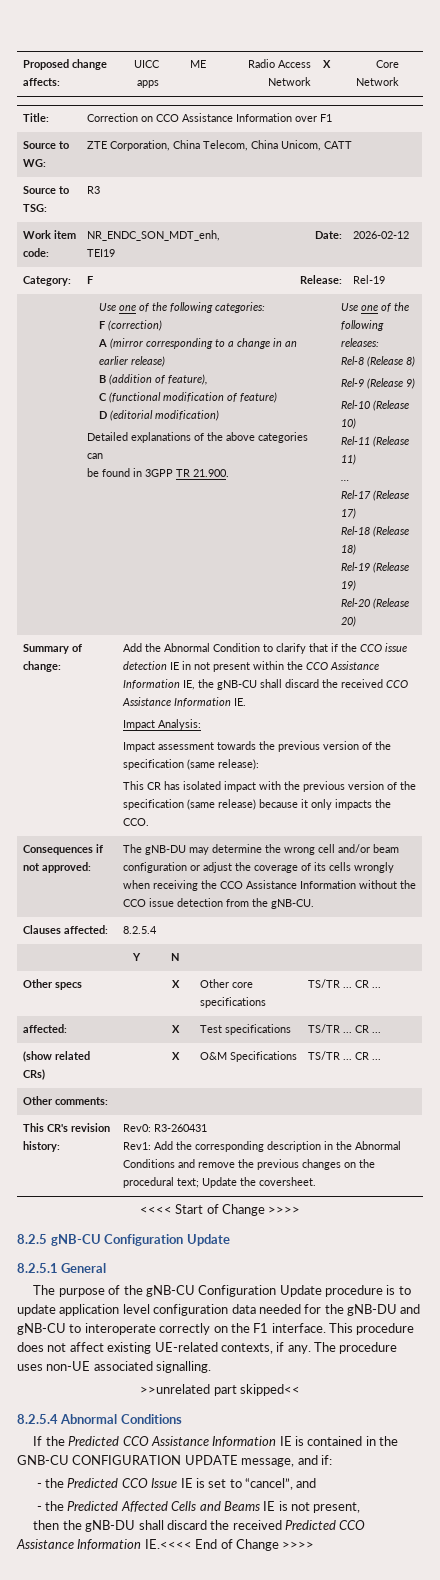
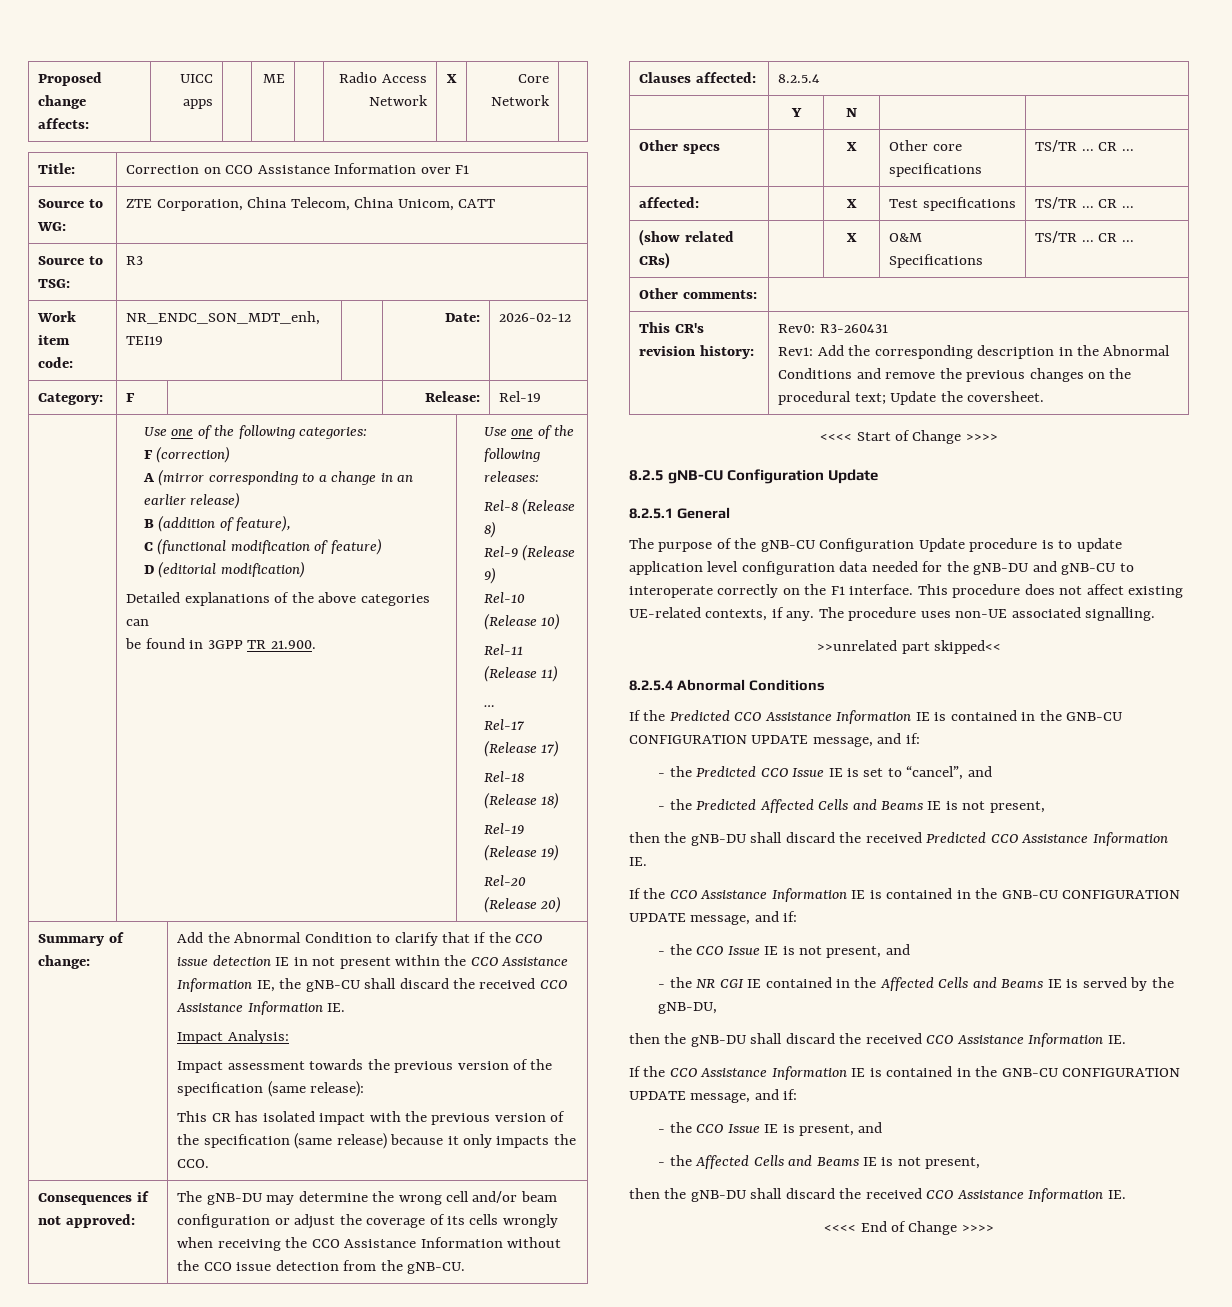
[144,1539,192,1549] IE.<<<< -> [629,857,647,866] [629,888,1181,902] [629,911,798,925] [658,944,910,958] [658,977,1174,991] [658,1002,718,1014] [629,1033,1126,1047] [629,1066,1181,1080] [629,1089,798,1103] [658,1122,883,1136] [658,1155,981,1169] [629,1188,1126,1202] [824,1224,857,1232] IE. // If the CCO Assistance Information IE is contained in the GNB-CU CONFIGURATION UPDATE message, and if: // - the CCO Issue IE is not present, and // - the NR CGI IE contained in the Affected Cells and Beams IE is served by the gNB-DU, // then the gNB-DU shall discard the received CCO Assistance Information IE. // If the CCO Assistance Information IE is contained in the GNB-CU CONFIGURATION UPDATE message, and if: // - the CCO Issue IE is present, and // - the Affected Cells and Beams IE is not present, // then the gNB-DU shall discard the received CCO Assistance Information IE. // <<<<

